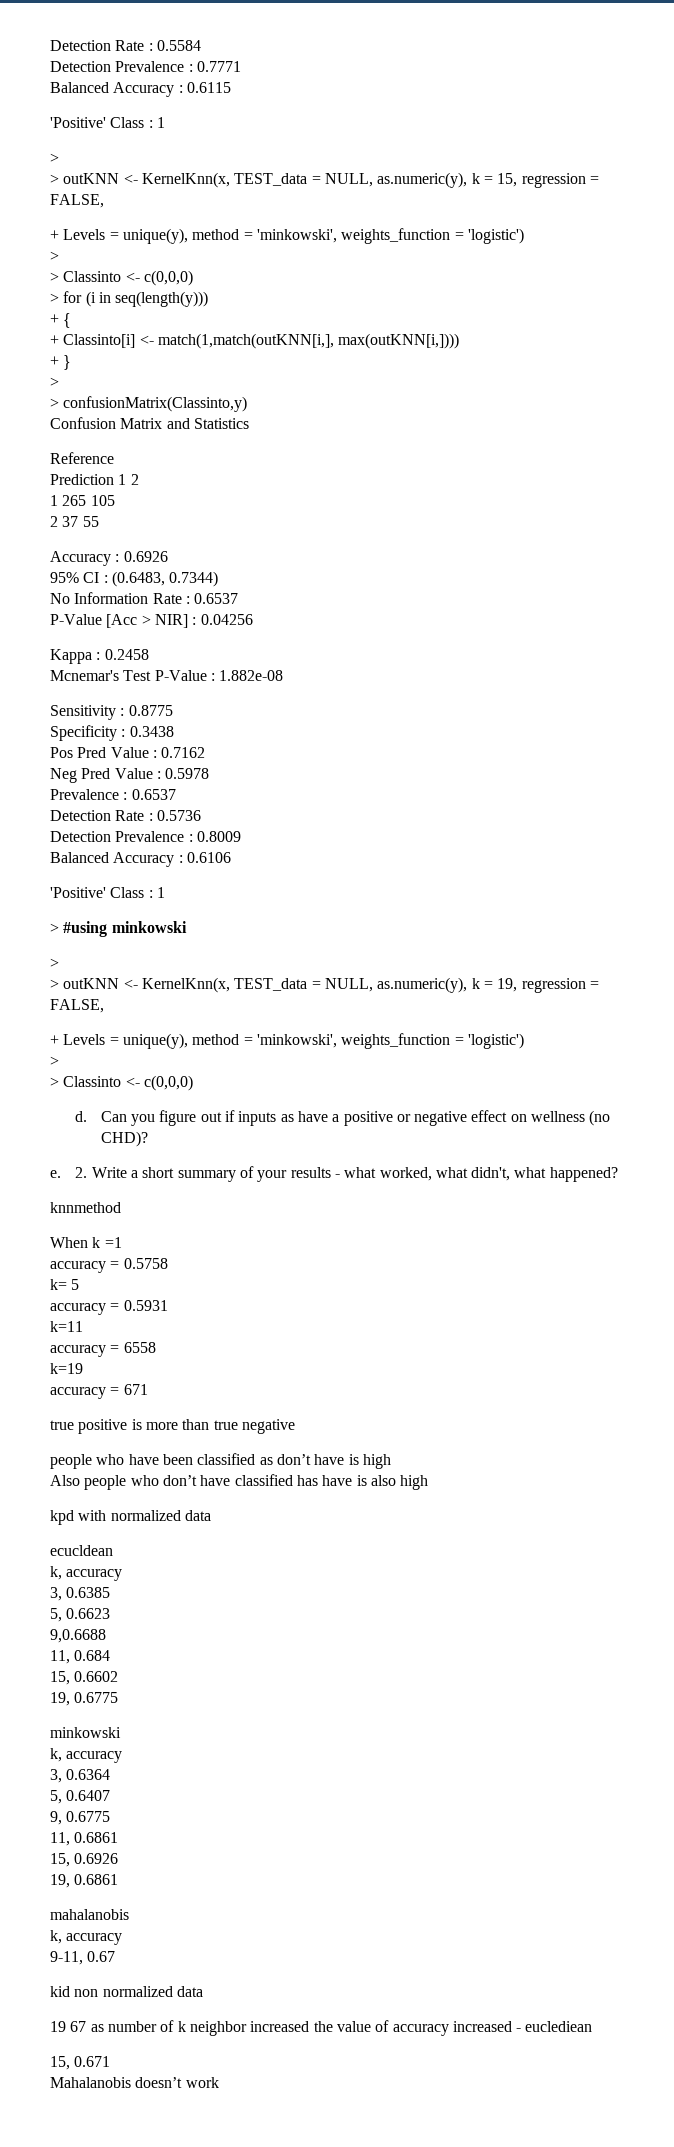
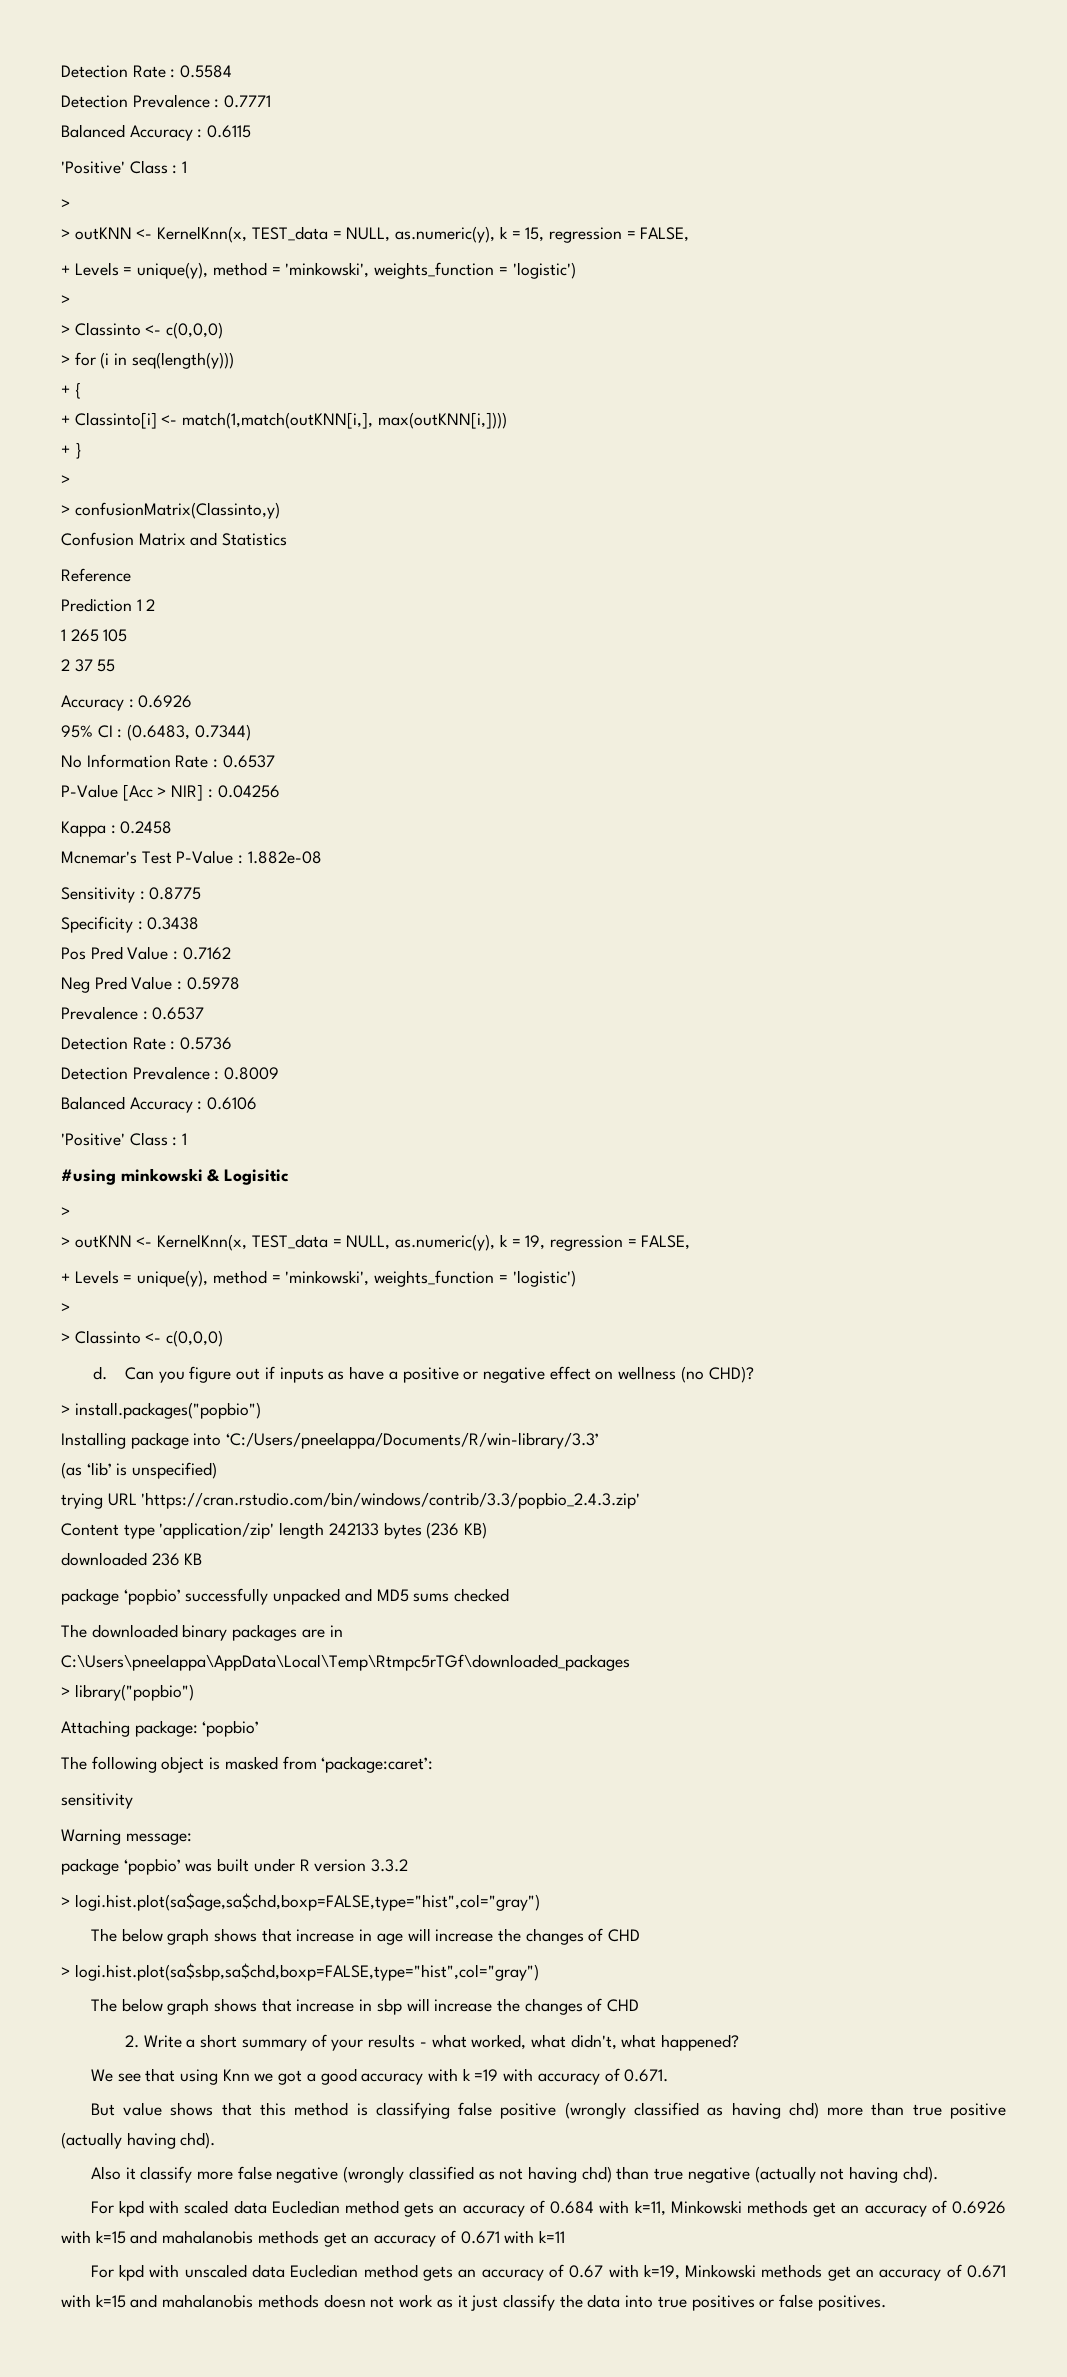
[50,923,59,933] > -> (188, 1139) none
(187, 927) none -> [207,1169,290,1185] & Logisitic
[50,1170,61,1178] e. -> [61,1402,261,1419] [61,1432,600,1449] [61,1462,218,1479] [61,1492,641,1509] [61,1522,488,1539] [61,1552,203,1566] [61,1588,510,1605] [61,1624,343,1641] [61,1654,630,1671] [61,1684,194,1701] [61,1720,260,1737] [61,1756,434,1773] [61,1793,133,1809] [61,1829,192,1845] [61,1858,409,1875] [61,1893,540,1911] [90,1928,641,1945] [61,1963,539,1981] [90,1998,640,2015] > install.packages("popbio") // Installing package into ‘C:/Users/pneelappa/Documents/R/win-library/3.3’ // (as ‘lib’ is unspecified) // trying URL 'https://cran.rstudio.com/bin/windows/contrib/3.3/popbio_2.4.3.zip' // Content type 'application/zip' length 242133 bytes (236 KB) // downloaded 236 KB // package ‘popbio’ successfully unpacked and MD5 sums checked // The downloaded binary packages are in // C:\Users\pneelappa\AppData\Local\Temp\Rtmpc5rTGf\downloaded_packages // > library("popbio") // Attaching package: ‘popbio’ // The following object is masked from ‘package:caret’: // sensitivity // Warning message: // package ‘popbio’ was built under R version 3.3.2 // > logi.hist.plot(sa$age,sa$chd,boxp=FALSE,type="hist",col="gray") // The below graph shows that increase in age will increase the changes of CHD // > logi.hist.plot(sa$sbp,sa$chd,boxp=FALSE,type="hist",col="gray") // The below graph shows that increase in sbp will increase the changes of CHD //
[50,1202,121,1213] [50,1237,122,1248] [50,1258,168,1273] [50,1279,80,1290] [50,1300,168,1315] [50,1321,83,1332] [50,1342,156,1357] [50,1363,83,1374] [50,1384,148,1399] [50,1419,295,1434] [50,1453,391,1469] [50,1474,429,1490] [50,1510,211,1525] [50,1545,113,1556] [50,1566,123,1581] [50,1587,111,1601] [50,1608,111,1622] [50,1629,106,1643] [50,1650,111,1664] [50,1671,119,1685] [50,1692,119,1706] [50,1727,121,1738] [50,1748,123,1763] [50,1769,111,1783] [50,1790,111,1804] [50,1811,111,1825] [50,1832,119,1846] [50,1853,119,1867] [50,1874,119,1888] [50,1909,129,1920] [50,1930,123,1945] [50,1951,116,1965] [50,1986,203,1997] [50,2020,593,2036] [50,2056,111,2070] [50,2077,219,2088] knnmethod // When k =1 // accuracy = 0.5758 // k= 5 // accuracy = 0.5931 // k=11 // accuracy = 6558 // k=19 // accuracy = 671 // true positive is more than true negative // people who have been classified as don’t have is high // Also people who don’t have classified has have is also high // kpd with normalized data // ecucldean // k, accuracy // 3, 0.6385 // 5, 0.6623 // 9,0.6688 // 11, 0.684 // 15, 0.6602 // 19, 0.6775 // minkowski // k, accuracy // 3, 0.6364 // 5, 0.6407 // 9, 0.6775 // 11, 0.6861 // 15, 0.6926 // 19, 0.6861 // mahalanobis // k, accuracy // 9-11, 0.67 // kid non normalized data // 19 67 as number of k neighbor increased the value of accuracy increased - euclediean // 15, 0.671 // Mahalanobis doesn’t work -> [90,2068,669,2085] [90,2102,1007,2119] [61,2132,216,2149] [90,2166,938,2183] [90,2200,1006,2217] [61,2230,565,2247] [90,2264,1007,2281] [61,2294,886,2311] We see that using Knn we got a good accuracy with k =19 with accuracy of 0.671. // But value shows that this method is classifying false positive (wrongly classified as having chd) more than true positive (actually having chd). // Also it classify more false negative (wrongly classified as not having chd) than true negative (actually not having chd). // For kpd with scaled data Eucledian method gets an accuracy of 0.684 with k=11, Minkowski methods get an accuracy of 0.6926 with k=15 and mahalanobis methods get an accuracy of 0.671 with k=11 // For kpd with unscaled data Eucledian method gets an accuracy of 0.67 with k=19, Minkowski methods get an accuracy of 0.671 with k=15 and mahalanobis methods doesn not work as it just classify the data into true positives or false positives.

